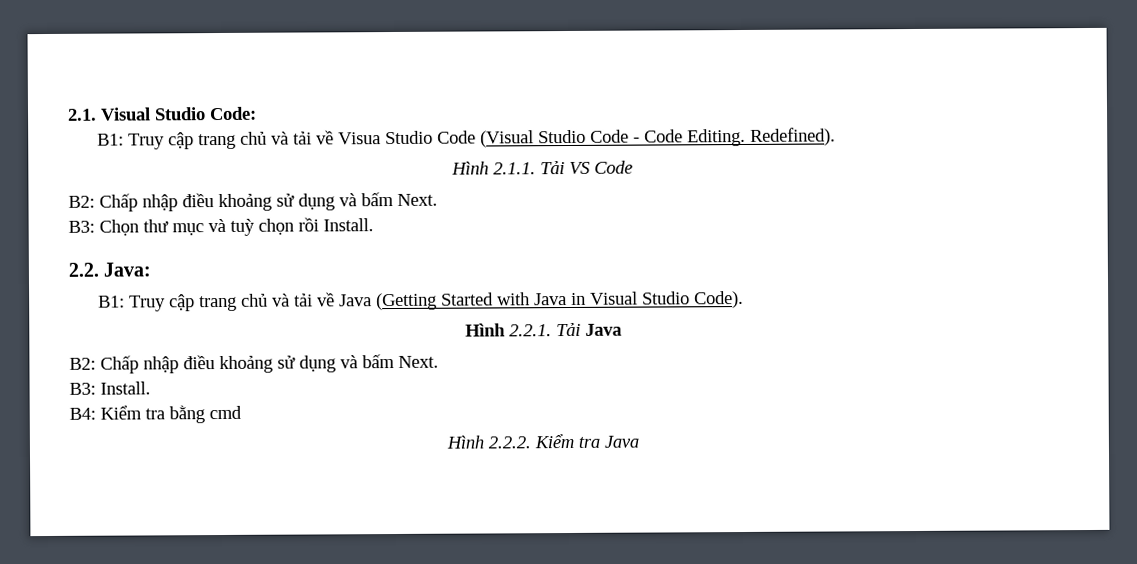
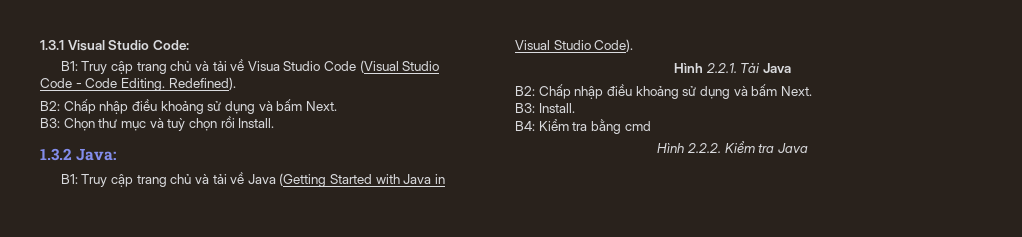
[67,108,97,121] 2.1. -> [40,40,64,50] 1.3.1
[450,160,633,175] // Hình 2.1.1. Tải VS Code -> (236, 83) none
[68,262,99,277] 2.2. -> [40,148,72,161] 1.3.2

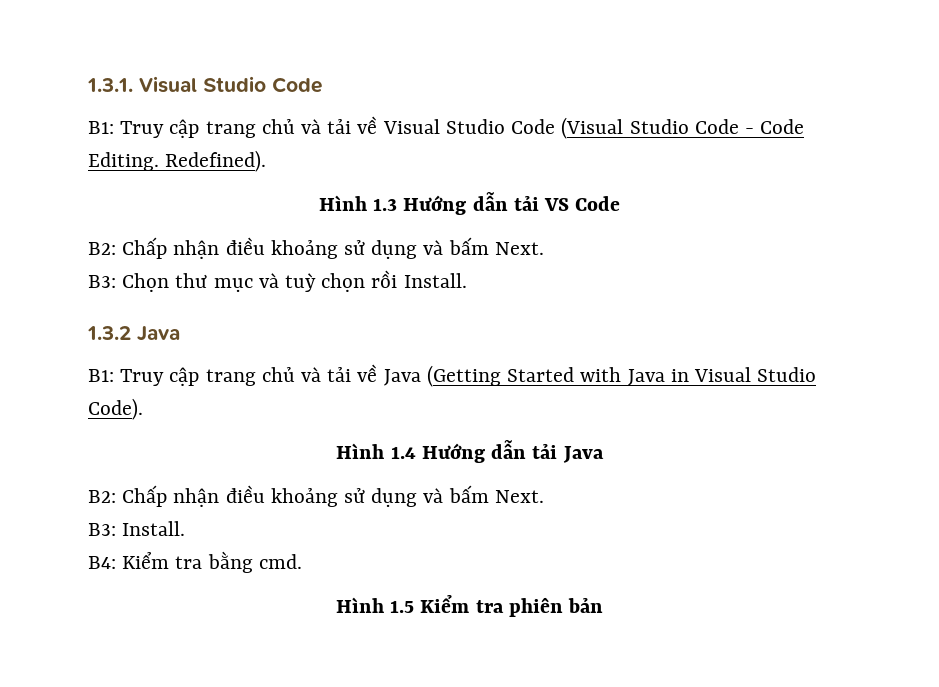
[40,40,189,51] [60,59,280,74] 1.3.1 Visual Studio Code: // B1: Truy cập trang chủ và tải về Visua -> [87,76,322,93] [88,116,440,138] 1.3.1. Visual Studio Code // B1: Truy cập trang chủ và tải về Visual
[40,99,129,114] // B2: Chấp nhập -> [318,191,621,215] [88,237,220,259] // Hình 1.3 Hướng dẫn tải VS Code // B2: Chấp nhận
[76,148,117,161] Java: -> [137,326,180,342] Java
[705,63,761,73] 2.2.1. Tải -> [390,439,558,463] 1.4 Hướng dẫn tải
[574,86,604,99] nhập -> [173,488,220,507] nhận
[624,121,651,131] [657,141,808,153] cmd // Hình 2.2.2. Kiểm tra Java -> [258,554,302,569] [335,594,604,617] cmd. // Hình 1.5 Kiểm tra phiên bản

